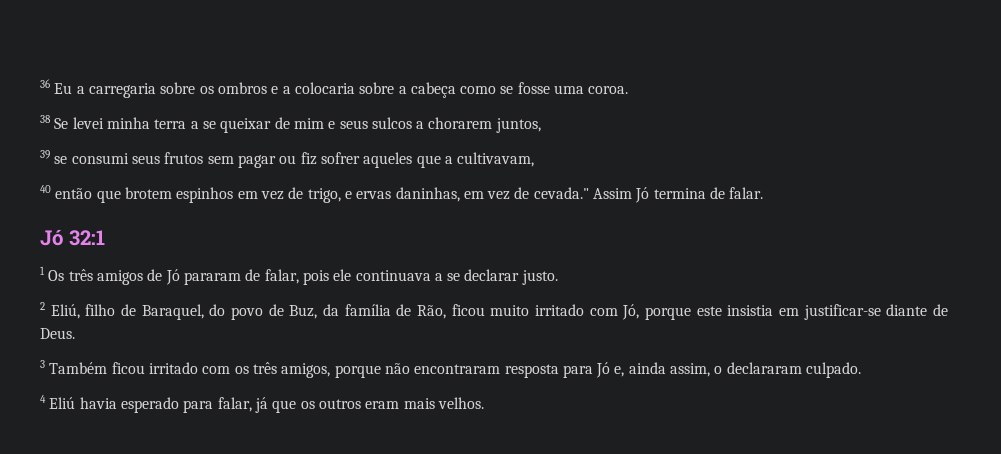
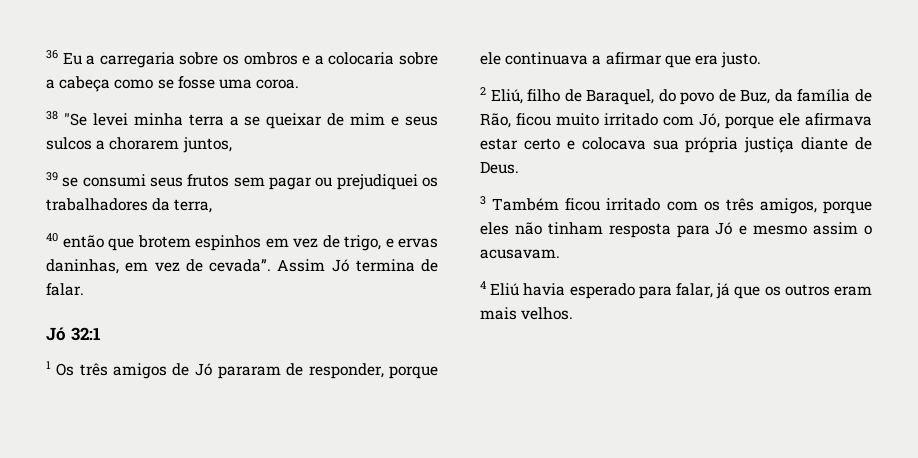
[54,118,69,129] Se -> [63,113,87,126] "Se
[300,152,535,168] fiz sofrer aqueles que a cultivavam, -> [336,174,438,190] [46,198,213,213] prejudiquei os trabalhadores da terra,
[533,187,589,199] cevada." -> [209,259,271,272] cevada”.
[264,269,329,285] falar, pois -> [308,363,438,379] responder, porque
[447,269,520,281] se declarar -> [605,52,718,68] afirmar que era
[696,304,881,320] este insistia em justificar-se -> [779,113,872,126] [480,137,795,153] ele afirmava estar certo e colocava sua própria justiça
[384,362,862,378] não encontraram resposta para Jó e, ainda assim, o declararam culpado. -> [480,222,872,238] [480,249,560,259] eles não tinham resposta para Jó e mesmo assim o acusavam.

